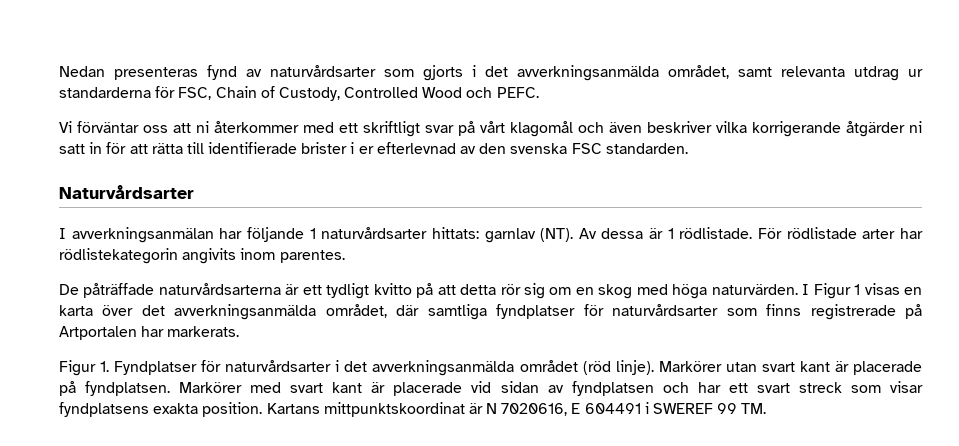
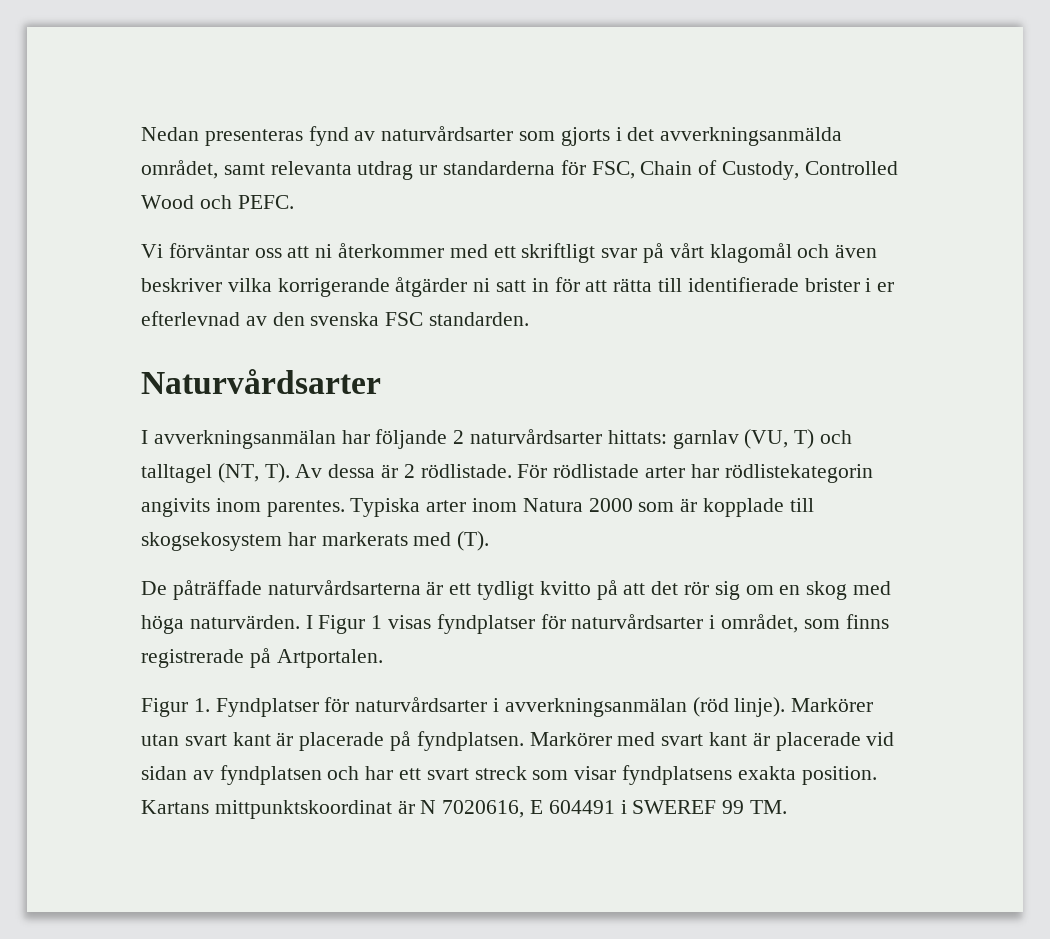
[309,228,316,239] 1 -> [453,430,465,444] 2
[540,228,574,242] (NT). -> [744,429,853,449] [141,463,290,483] (VU, T) och talltagel (NT, T).
[667,228,674,239] 1 -> [403,464,415,478] 2
(345, 256) none -> [350,498,814,517] [141,531,490,551] Typiska arter inom Natura 2000 som är kopplade till skogsekosystem har markerats med (T).
[460,284,497,295] detta -> [651,581,679,595] det
[904,287,923,295] [59,304,487,320] en karta över det avverkningsanmälda området, där samtliga -> (432, 622) none
(719, 310) none -> [709,614,799,633] i området,
[59,326,240,340] Artportalen har markerats. -> [276,649,383,668] Artportalen.
[344,360,578,376] det avverkningsanmälda området -> [504,698,687,717] avverkningsanmälan

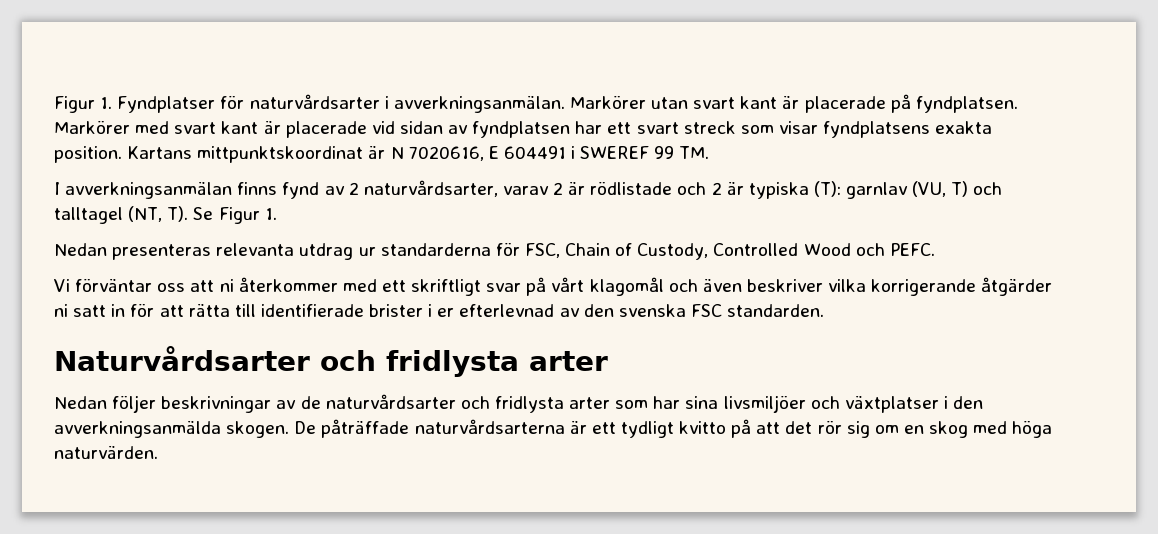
[141,126,843,146] [141,160,265,179] Nedan presenteras fynd av naturvårdsarter som gjorts i det avverkningsanmälda området, samt -> [54,94,1018,113] [54,120,993,138] [54,146,710,163] [54,180,1003,199] [54,206,277,224] [54,243,212,260] Figur 1. Fyndplatser för naturvårdsarter i avverkningsanmälan. Markörer utan svart kant är placerade på fyndplatsen. Markörer med svart kant är placerade vid sidan av fyndplatsen har ett svart streck som visar fyndplatsens exakta position. Kartans mittpunktskoordinat är N 7020616, E 604491 i SWEREF 99 TM. // I avverkningsanmälan finns fynd av 2 naturvårdsarter, varav 2 är rödlistade och 2 är typiska (T): garnlav (VU, T) och talltagel (NT, T). Se Figur 1. // Nedan presenteras
[141,429,853,449] [141,463,873,483] [141,498,814,517] [141,531,490,551] // I avverkningsanmälan har följande 2 naturvårdsarter hittats: garnlav (VU, T) och talltagel (NT, T). Av dessa är 2 rödlistade. För rödlistade arter har rödlistekategorin angivits inom parentes. Typiska arter inom Natura 2000 som är kopplade till skogsekosystem har markerats med (T). // -> [320,350,608,377] [54,394,984,413] [54,421,290,438] och fridlysta arter // Nedan följer beskrivningar av de naturvårdsarter och fridlysta arter som har sina livsmiljöer och växtplatser i den avverkningsanmälda skogen.
[305,614,889,634] [141,648,383,668] [141,697,874,717] [141,731,895,751] [141,765,877,785] [141,800,788,819] I Figur 1 visas fyndplatser för naturvårdsarter i området, som finns registrerade på Artportalen. // Figur 1. Fyndplatser för naturvårdsarter i avverkningsanmälan (röd linje). Markörer utan svart kant är placerade på fyndplatsen. Markörer med svart kant är placerade vid sidan av fyndplatsen och har ett svart streck som visar fyndplatsens exakta position. Kartans mittpunktskoordinat är N 7020616, E 604491 i SWEREF 99 TM. -> (158, 452) none

